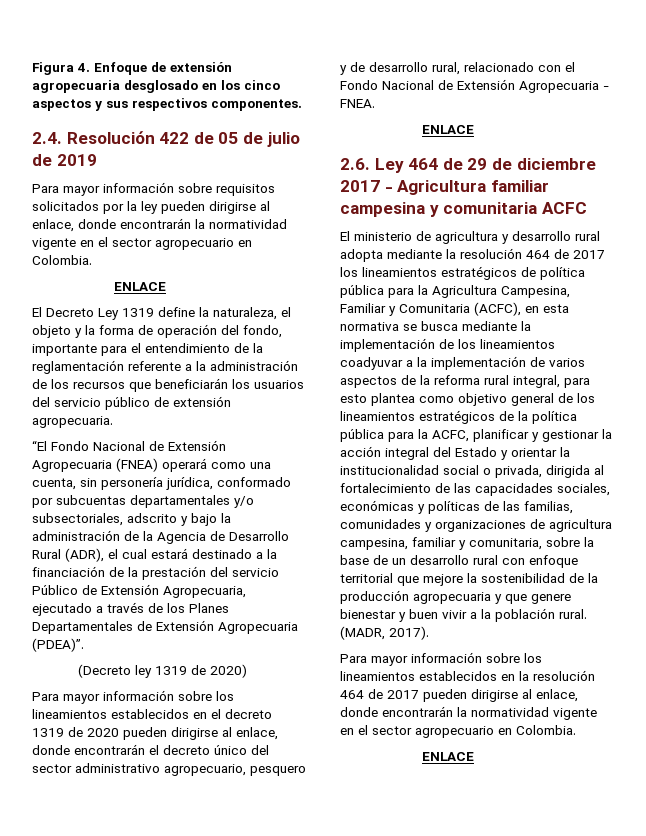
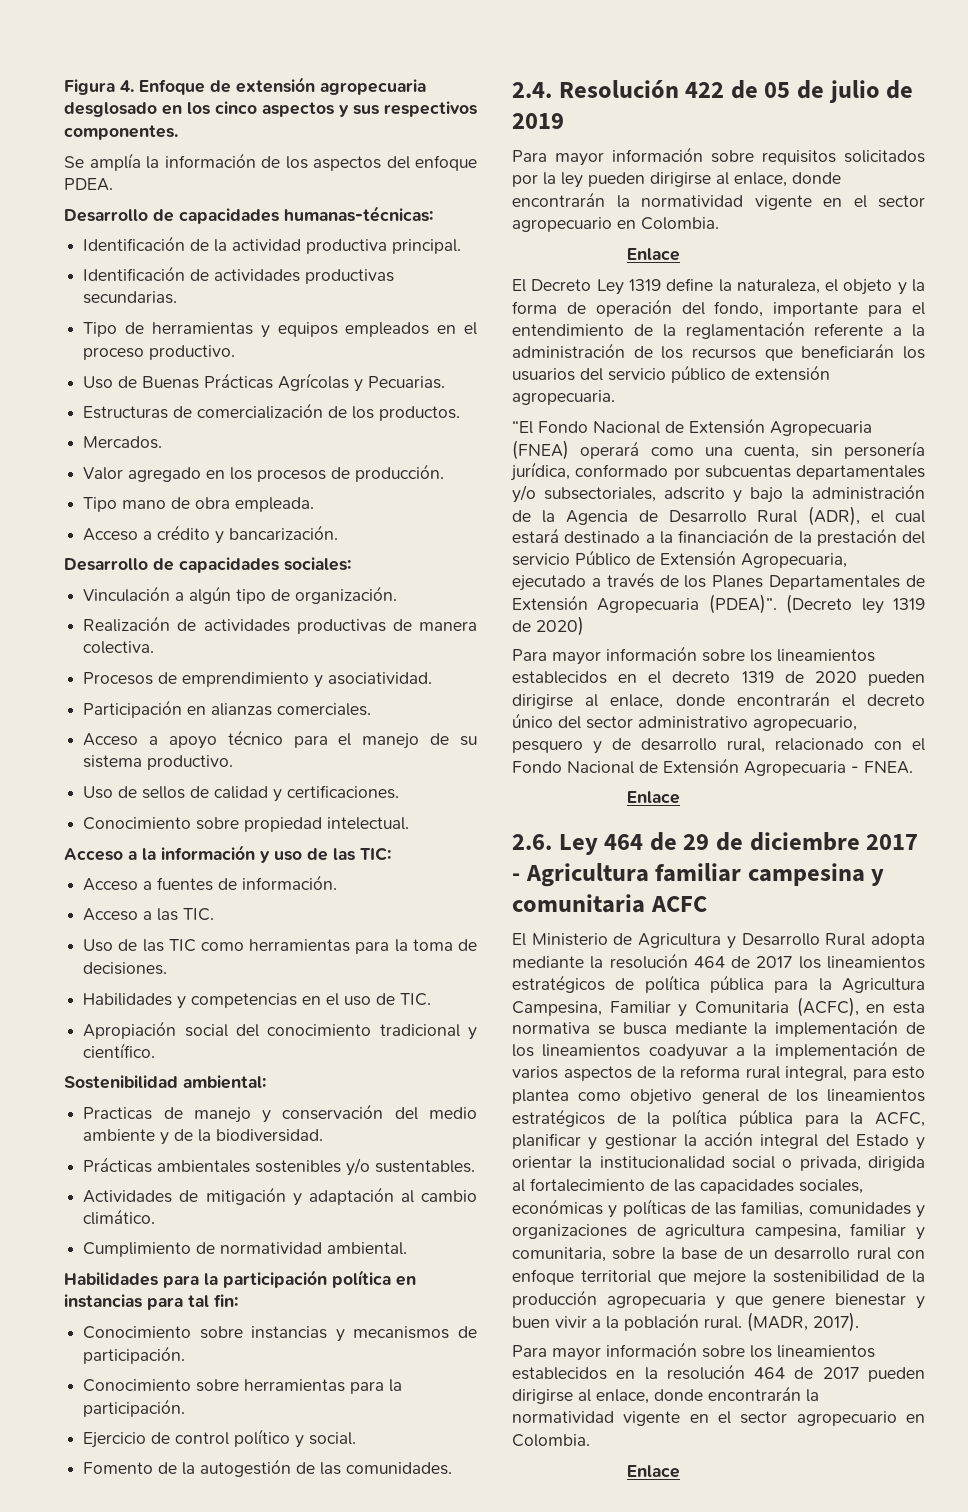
(302, 105) none -> [64,153,477,171] [64,178,113,191] [64,206,433,224] [83,236,462,254] [83,266,395,284] [83,291,178,304] [83,322,477,338] [83,345,236,360] [83,373,446,392] [83,403,461,421] [83,436,163,449] [83,464,445,482] [83,497,315,512] [83,525,339,544] [64,557,351,573] [83,586,398,604] [83,616,477,634] [83,641,155,654] [83,672,433,688] [83,700,372,718] [83,730,477,749] [83,755,234,770] [83,785,400,802] [83,817,410,832] [64,845,391,863] [83,875,338,891] [83,908,215,921] [83,939,478,954] [83,962,168,975] [83,993,432,1009] [83,1021,477,1040] [83,1043,156,1058] [64,1075,266,1089] [83,1104,477,1123] [83,1129,324,1145] [83,1157,476,1176] [83,1187,477,1206] [83,1209,156,1225] [83,1242,408,1257] [64,1270,416,1288] [64,1294,238,1310] [83,1326,478,1342] [83,1346,186,1364] [83,1379,403,1394] [83,1399,186,1417] [83,1429,357,1448] [83,1459,453,1477] // Se amplía la información de los aspectos del enfoque PDEA. // Desarrollo de capacidades humanas-técnicas: // Identificación de la actividad productiva principal. // Identificación de actividades productivas secundarias. // Tipo de herramientas y equipos empleados en el proceso productivo. // Uso de Buenas Prácticas Agrícolas y Pecuarias. // Estructuras de comercialización de los productos. // Mercados. // Valor agregado en los procesos de producción. // Tipo mano de obra empleada. // Acceso a crédito y bancarización. // Desarrollo de capacidades sociales: // Vinculación a algún tipo de organización. // Realización de actividades productivas de manera colectiva. // Procesos de emprendimiento y asociatividad. // Participación en alianzas comerciales. // Acceso a apoyo técnico para el manejo de su sistema productivo. // Uso de sellos de calidad y certificaciones. // Conocimiento sobre propiedad intelectual. // Acceso a la información y uso de las TIC: // Acceso a fuentes de información. // Acceso a las TIC. // Uso de las TIC como herramientas para la toma de decisiones. // Habilidades y competencias en el uso de TIC. // Apropiación social del conocimiento tradicional y científico. // Sostenibilidad ambiental: // Practicas de manejo y conservación del medio ambiente y de la biodiversidad. // Prácticas ambientales sostenibles y/o sustentables. // Actividades de mitigación y adaptación al cambio climático. // Cumplimiento de normatividad ambiental. // Habilidades para la participación política en instancias para tal fin: // Conocimiento sobre instancias y mecanismos de participación. // Conocimiento sobre herramientas para la participación. // Ejercicio de control político y social. // Fomento de la autogestión de las comunidades.
[114,282,167,291] ENLACE -> [627,248,681,261] Enlace
(84, 645) // -> (777, 604) none
[422,125,475,134] ENLACE -> [627,791,681,804] Enlace
[354,231,600,244] ministerio de agricultura y desarrollo rural -> [531,933,866,949] Ministerio de Agricultura y Desarrollo Rural
[422,752,475,761] ENLACE -> [627,1465,681,1478] Enlace

